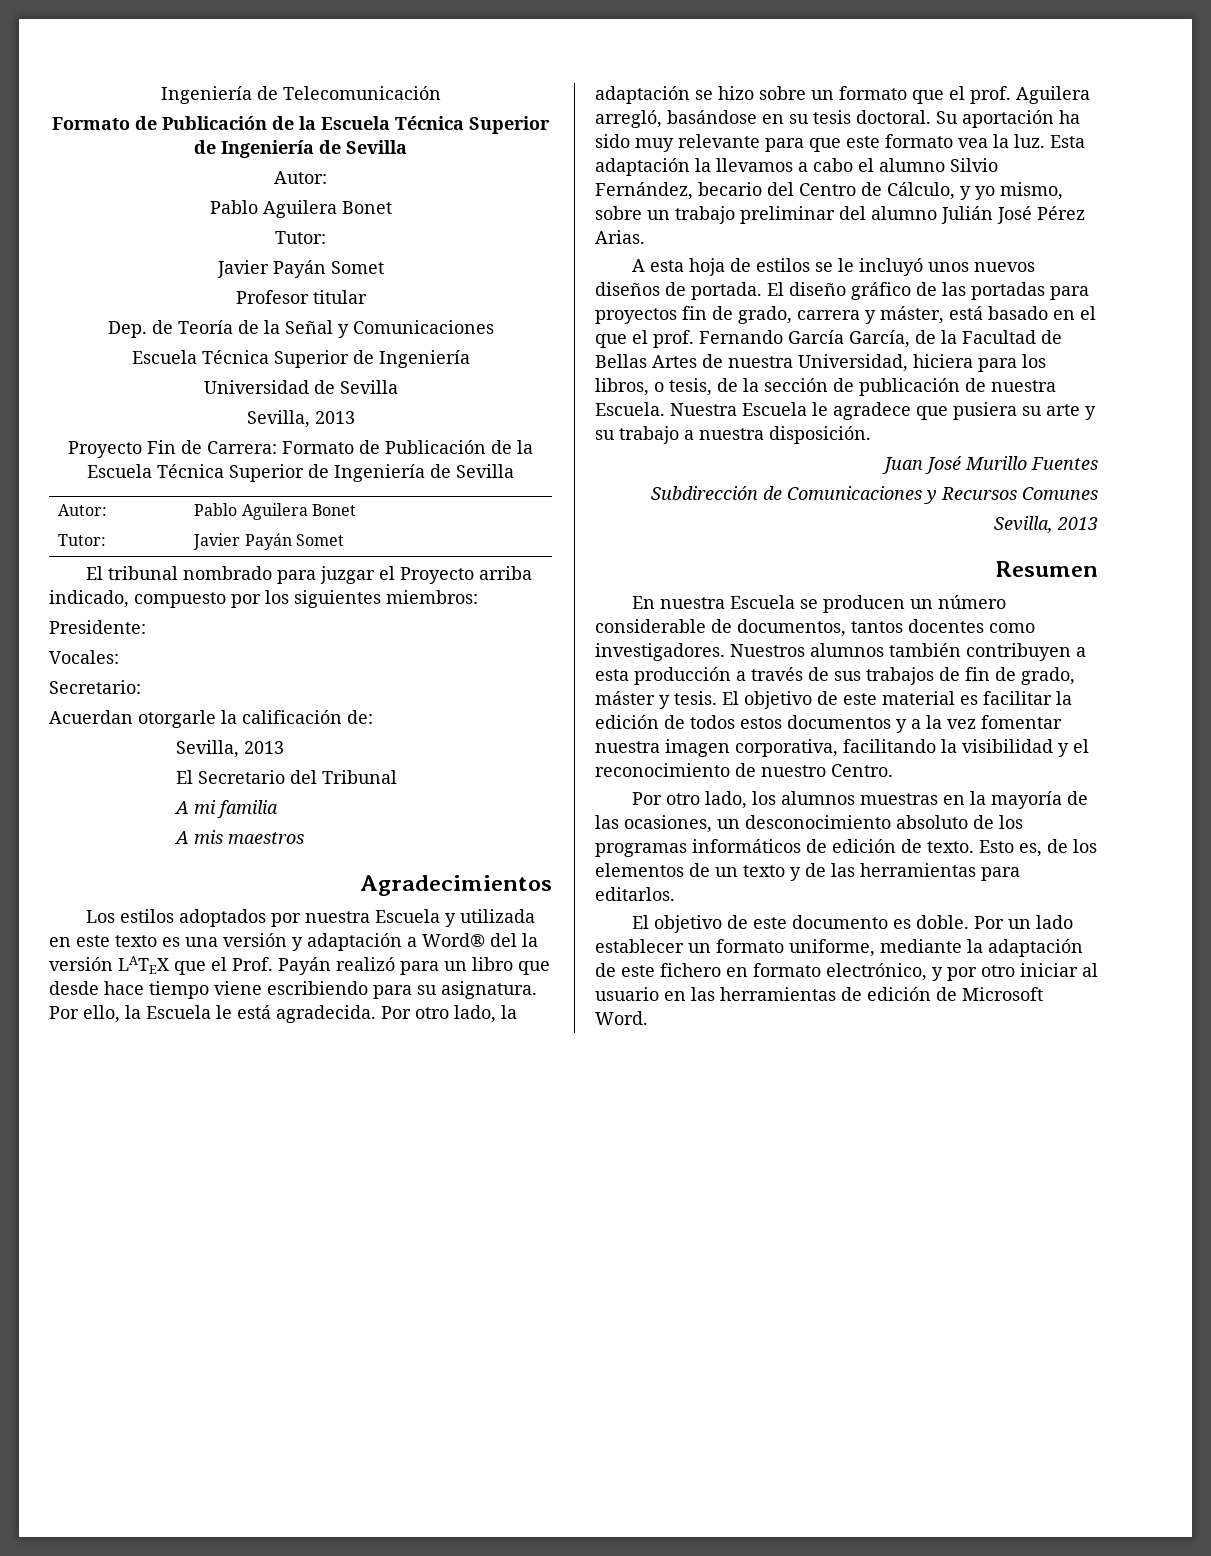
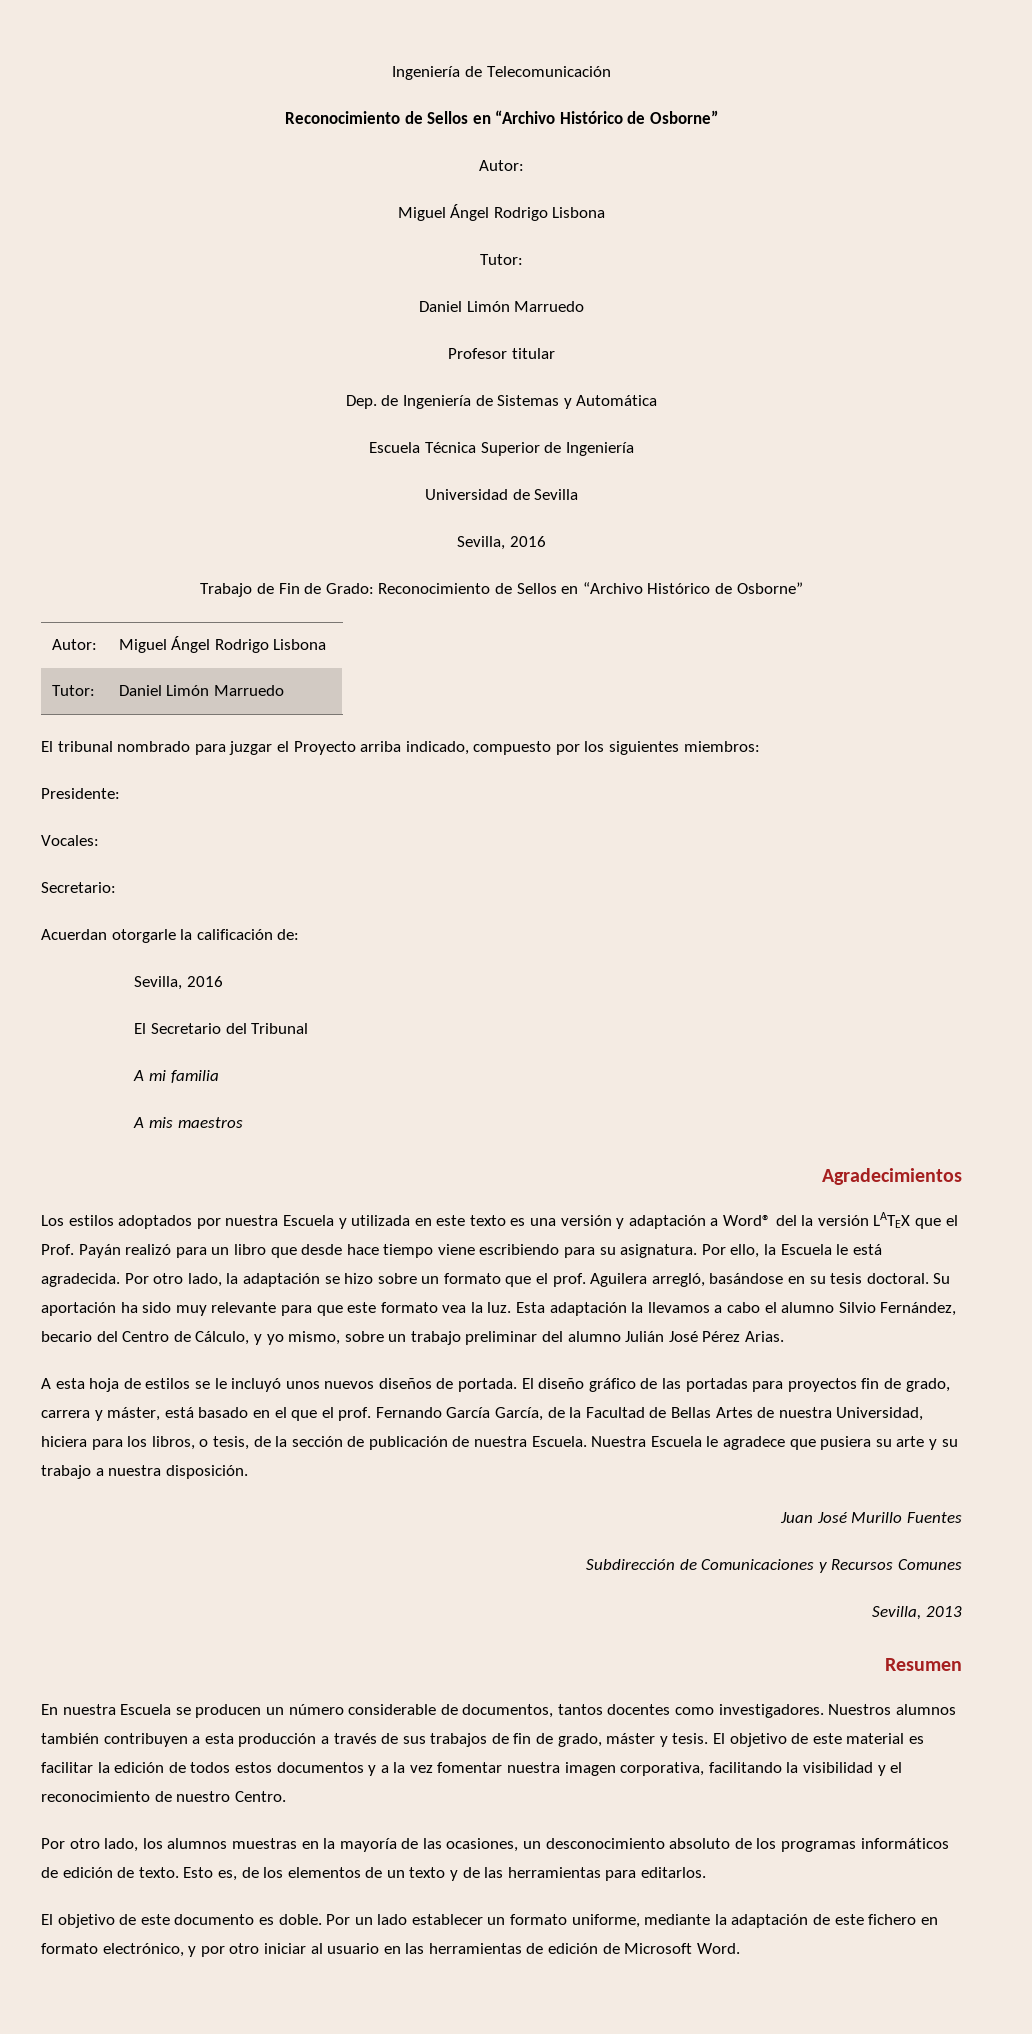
[52,116,550,134] [194,140,407,158] [274,171,327,184] [209,200,392,218] [275,231,326,244] [216,260,384,278] [235,290,367,304] [107,320,494,338] Formato de Publicación de la Escuela Técnica Superior de Ingeniería de Sevilla // Autor: // Pablo Aguilera Bonet // Tutor: // Javier Payán Somet // Profesor titular // Dep. de Teoría de la Señal y Comunicaciones -> [284,110,719,124] [479,160,524,171] [397,204,606,221] [480,254,523,265] [418,301,585,312] [448,348,555,359] [345,395,658,409] Reconocimiento de Sellos en “Archivo Histórico de Osborne” // Autor: // Miguel Ángel Rodrigo Lisbona // Tutor: // Daniel Limón Marruedo // Profesor titular // Dep. de Ingeniería de Sistemas y Automática
[314,411,355,424] [68,440,533,458] [87,464,514,482] [58,504,108,516] [194,503,357,520] [58,534,107,546] [193,533,345,550] 2013 // Proyecto Fin de Carrera: Formato de Publicación de la Escuela Técnica Superior de Ingeniería de Sevilla // Autor: | Pablo Aguilera Bonet // Tutor: | Javier Payán Somet -> [509,536,546,547] [200,582,803,597] [51,639,97,650] [118,636,327,653] [51,685,95,696] [118,685,284,696] 2016 // Trabajo de Fin de Grado: Reconocimiento de Sellos en “Archivo Histórico de Osborne” // Autor: | Miguel Ángel Rodrigo Lisbona // Tutor: | Daniel Limón Marruedo
[243,741,284,754] 2013 -> [187,976,224,987] 2016

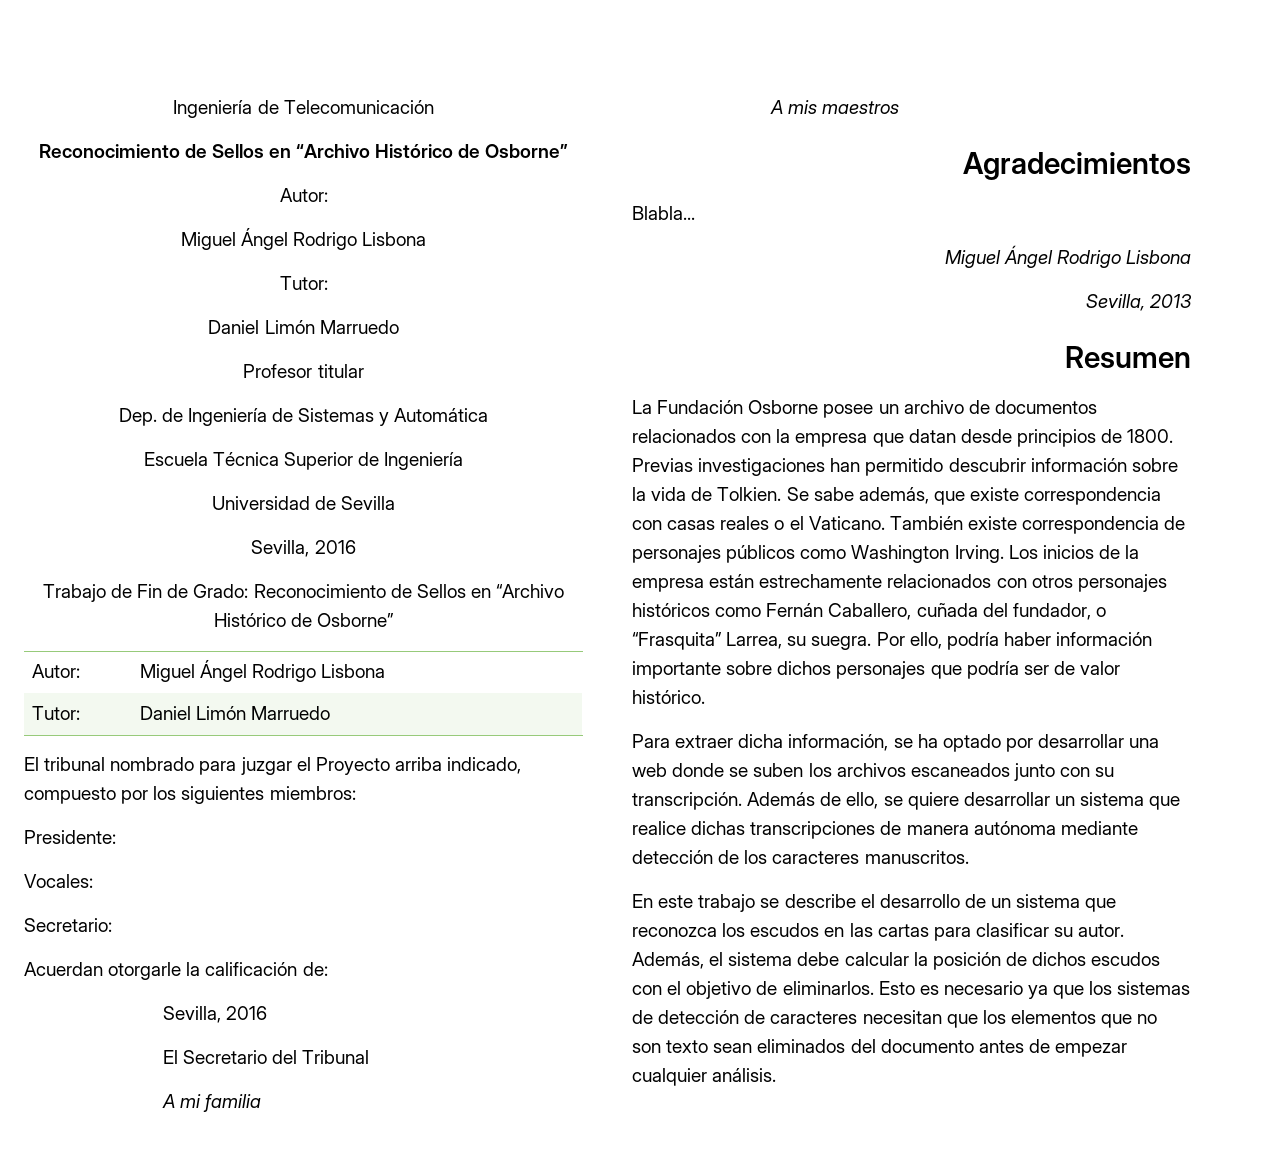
[41,1212,958,1229] [41,1244,882,1258] [41,1273,951,1287] [41,1302,957,1316] [41,1331,785,1345] [41,1378,950,1392] [41,1407,924,1421] [41,1436,958,1450] [41,1465,248,1479] [780,1512,963,1523] [586,1559,963,1573] [872,1606,962,1620] [885,1658,962,1671] [41,1704,956,1718] [41,1733,924,1747] [41,1762,903,1776] [41,1791,286,1802] [41,1838,949,1852] [41,1867,707,1881] [41,1914,938,1928] [41,1943,740,1957] Los estilos adoptados por nuestra Escuela y utilizada en este texto es una versión y adaptación a Word® del la versión LATEX que el Prof. Payán realizó para un libro que desde hace tiempo viene escribiendo para su asignatura. Por ello, la Escuela le está agradecida. Por otro lado, la adaptación se hizo sobre un formato que el prof. Aguilera arregló, basándose en su tesis doctoral. Su aportación ha sido muy relevante para que este formato vea la luz. Esta adaptación la llevamos a cabo el alumno Silvio Fernández, becario del Centro de Cálculo, y yo mismo, sobre un trabajo preliminar del alumno Julián José Pérez Arias. // A esta hoja de estilos se le incluyó unos nuevos diseños de portada. El diseño gráfico de las portadas para proyectos fin de grado, carrera y máster, está basado en el que el prof. Fernando García García, de la Facultad de Bellas Artes de nuestra Universidad, hiciera para los libros, o tesis, de la sección de publicación de nuestra Escuela. Nuestra Escuela le agradece que pusiera su arte y su trabajo a nuestra disposición. // Juan José Murillo Fuentes // Subdirección de Comunicaciones y Recursos Comunes // Sevilla, 2013 // Resumen // En nuestra Escuela se producen un número considerable de documentos, tantos docentes como investigadores. Nuestros alumnos también contribuyen a esta producción a través de sus trabajos de fin de grado, máster y tesis. El objetivo de este material es facilitar la edición de todos estos documentos y a la vez fomentar nuestra imagen corporativa, facilitando la visibilidad y el reconocimiento de nuestro Centro. // Por otro lado, los alumnos muestras en la mayoría de las ocasiones, un desconocimiento absoluto de los programas informáticos de edición de texto. Esto es, de los elementos de un texto y de las herramientas para editarlos. // El objetivo de este documento es doble. Por un lado establecer un formato uniforme, mediante la adaptación de este fichero en formato electrónico, y por otro iniciar al usuario en las herramientas de edición de Microsoft Word. -> [632,206,695,220] [944,245,1191,268] [1085,294,1192,311] [1065,346,1191,368] [632,400,1097,418] [632,429,1174,447] [632,458,1178,476] [632,487,1162,505] [632,516,1186,534] [632,545,1140,563] [632,574,1167,592] [632,603,1106,620] [632,632,1153,650] [632,661,1121,679] [632,690,705,704] [632,734,1160,752] [632,763,1115,781] [632,792,1181,810] [632,821,1138,839] [632,850,969,864] [632,894,1117,912] [632,923,1125,941] [632,952,1161,970] [632,981,1191,999] [632,1010,1158,1028] [632,1039,1128,1057] [632,1068,777,1086] Blabla... // Miguel Ángel Rodrigo Lisbona // Sevilla, 2013 // Resumen // La Fundación Osborne posee un archivo de documentos relacionados con la empresa que datan desde principios de 1800. Previas investigaciones han permitido descubrir información sobre la vida de Tolkien. Se sabe además, que existe correspondencia con casas reales o el Vaticano. También existe correspondencia de personajes públicos como Washington Irving. Los inicios de la empresa están estrechamente relacionados con otros personajes históricos como Fernán Caballero, cuñada del fundador, o “Frasquita” Larrea, su suegra. Por ello, podría haber información importante sobre dichos personajes que podría ser de valor histórico. // Para extraer dicha información, se ha optado por desarrollar una web donde se suben los archivos escaneados junto con su transcripción. Además de ello, se quiere desarrollar un sistema que realice dichas transcripciones de manera autónoma mediante detección de los caracteres manuscritos. // En este trabajo se describe el desarrollo de un sistema que reconozca los escudos en las cartas para clasificar su autor. Además, el sistema debe calcular la posición de dichos escudos con el objetivo de eliminarlos. Esto es necesario ya que los sistemas de detección de caracteres necesitan que los elementos que no son texto sean eliminados del documento antes de empezar cualquier análisis.

